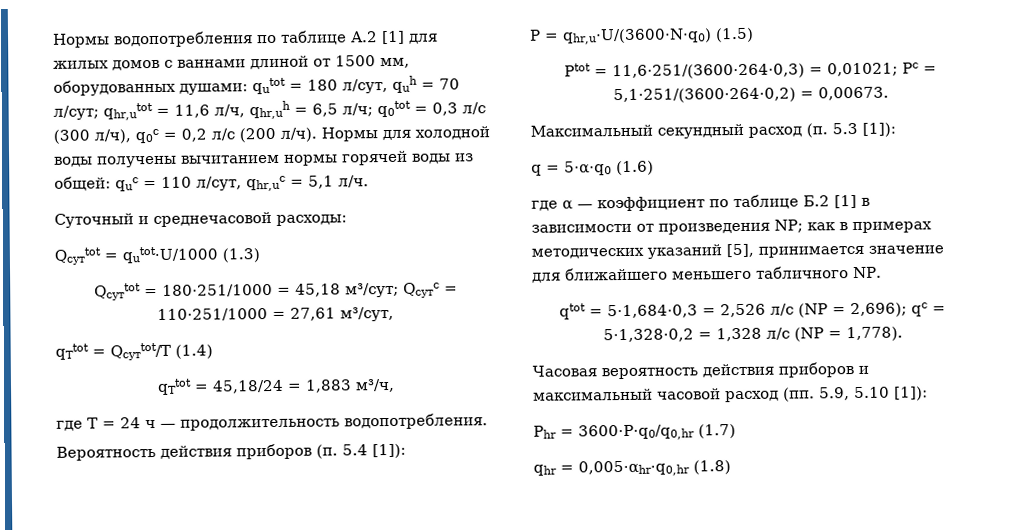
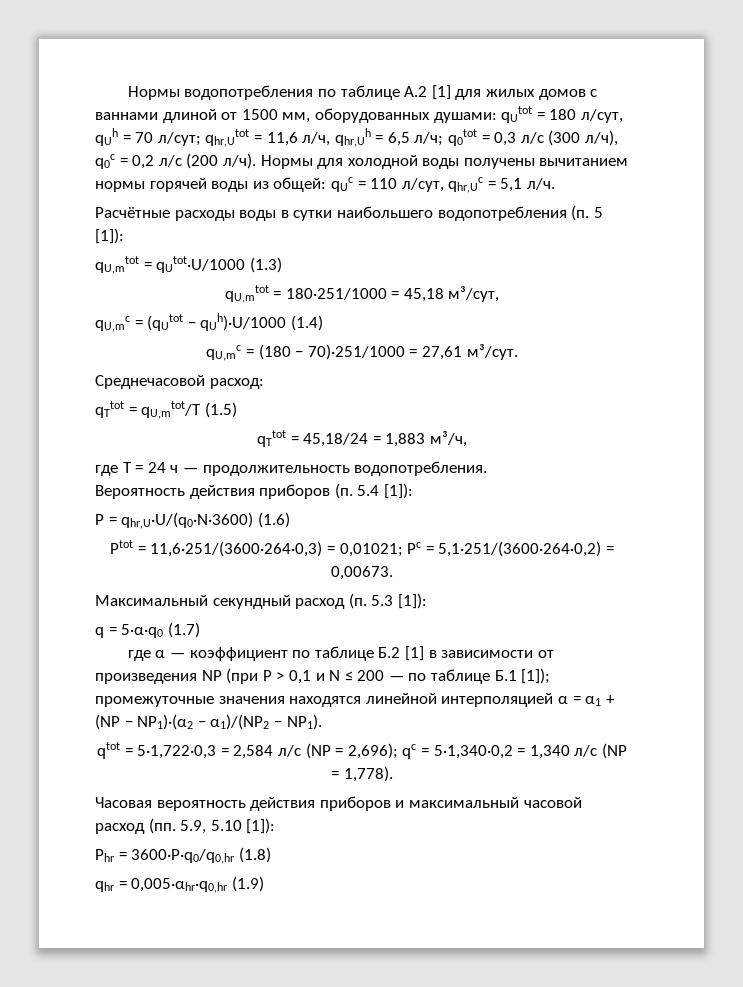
[252,77,286,95] qutot -> [501,106,533,123] qUtot
[392,75,417,93] quh -> [95,128,118,146] qUh
[103,103,153,121] qhr,utot -> [205,129,250,147] qhr,Utot
[248,100,290,120] qhr,uh -> [334,128,371,147] qhr,Uh
[115,177,139,192] quc -> [330,177,353,192] qUc
[246,175,286,192] qhr,uc -> [448,177,484,193] qhr,Uc
[54,211,347,228] [54,246,218,265] Суточный и среднечасовой расходы: // Qсутtot = qutot·U/1000 -> [95,205,603,221] [95,228,124,244] [95,256,246,274] Расчётные расходы воды в сутки наибольшего водопотребления (п. 5 [1]): // qU,mtot = qUtot·U/1000
[93,283,141,301] Qсутtot -> [224,285,269,303] qU,mtot
[344,282,458,298] [157,306,394,322] [55,342,213,361] м³/сут; Qсутc = 110·251/1000 = 27,61 м³/сут, // qTtot = Qсутtot/T (1.4) -> [448,286,500,302] [95,313,323,332] [206,344,518,361] [95,375,264,389] [95,401,237,419] м³/сут, // qU,mc = (qUtot − qUh)·U/1000 (1.4) // qU,mc = (180 − 70)·251/1000 = 27,61 м³/сут. // Среднечасовой расход: // qTtot = qU,mtot/T (1.5)
[562,27,754,45] qhr,u·U/(3600·N·q0) (1.5) -> [121,512,290,529] qhr,U·U/(q0·N·3600) (1.6)
[616,160,654,176] (1.6) -> [167,622,200,638] (1.7)
[774,219,932,234] [531,243,944,259] [532,266,882,283] NP; как в примерах методических указаний [5], принимается значение для ближайшего меньшего табличного NP. -> [201,668,551,684] [95,693,615,707] [95,714,322,730] NP (при P > 0,1 и N ≤ 200 — по таблице Б.1 [1]); промежуточные значения находятся линейной интерполяцией α = α1 + (NP − NP1)·(α2 − α1)/(NP2 − NP1).
[607,303,766,319] 5·1,684·0,3 = 2,526 -> [137,745,274,759] 5·1,722·0,3 = 2,584
[602,327,762,343] 5·1,328·0,2 = 1,328 -> [433,745,570,759] 5·1,340·0,2 = 1,340
[698,424,736,439] (1.7) -> [238,847,271,863] (1.8)
[693,460,731,475] (1.8) -> [231,876,264,892] (1.9)

